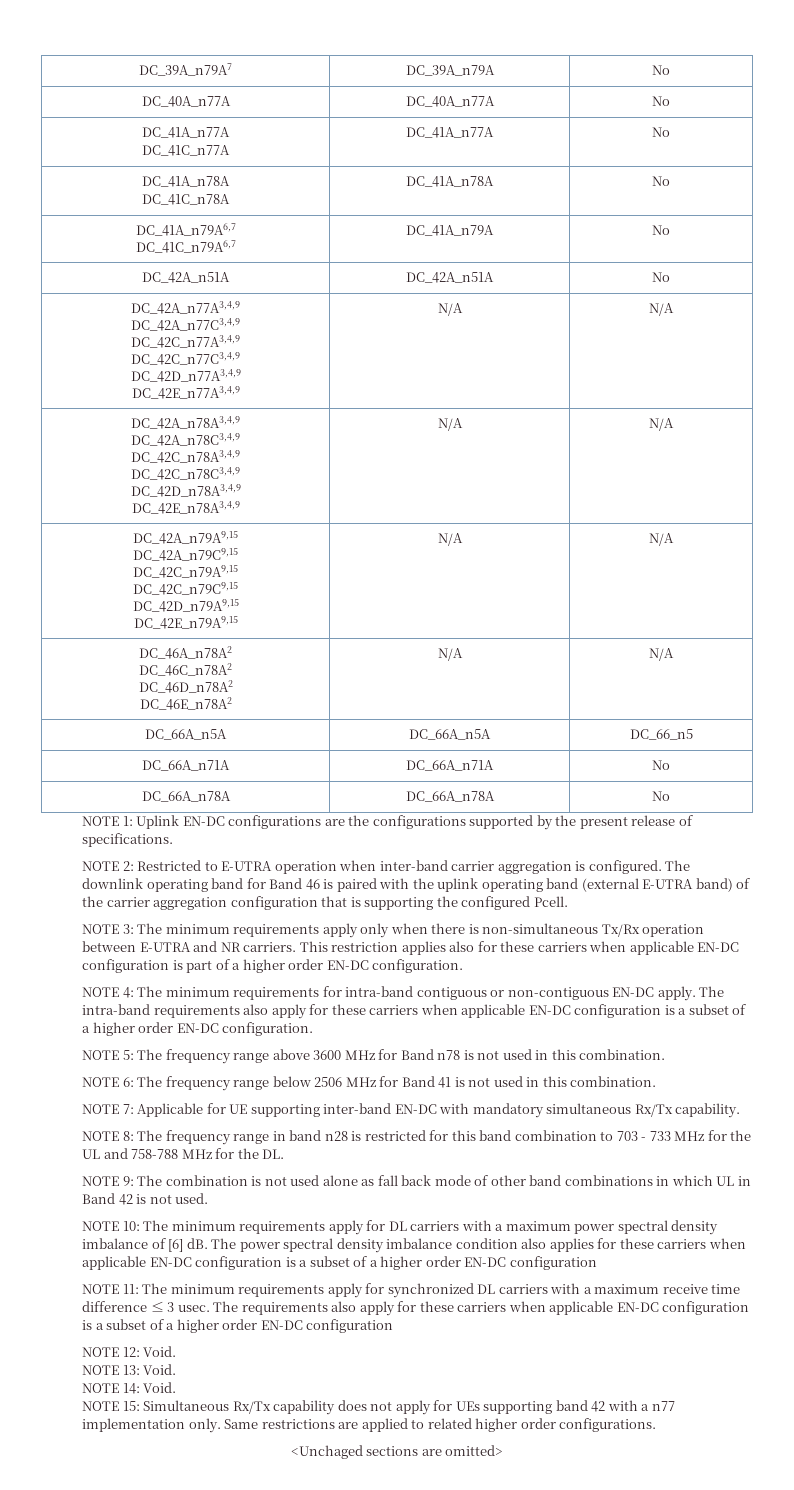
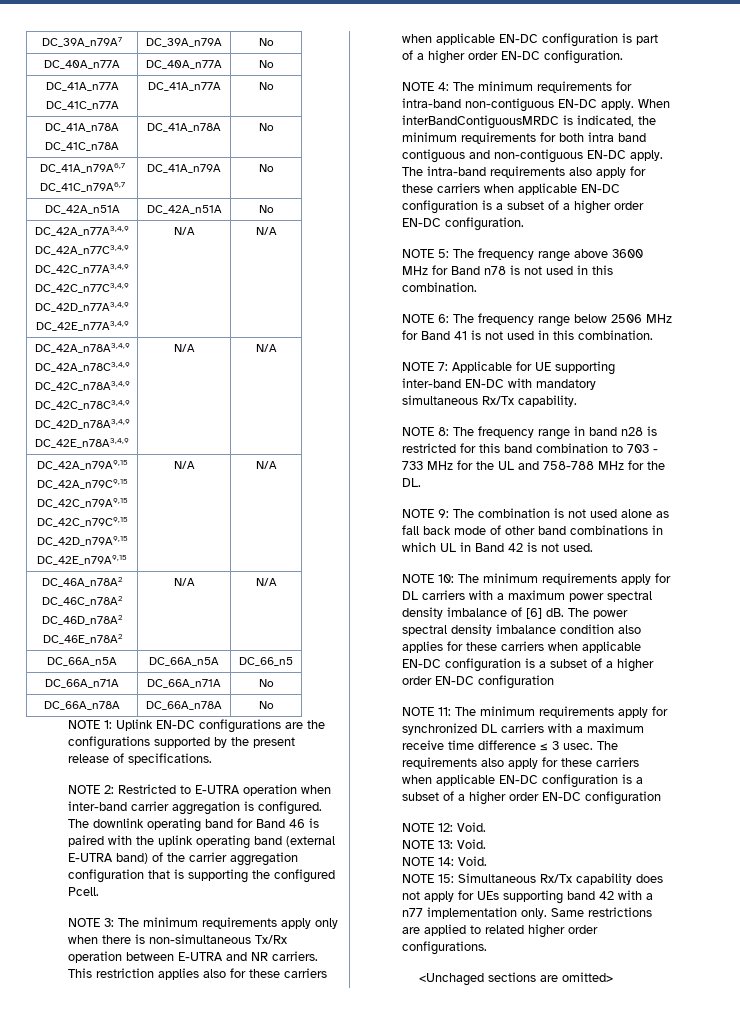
[416,987,505,1000] contiguous or -> [464,98,670,112] [401,115,656,129] [401,132,646,144] [401,149,490,163] non-contiguous EN-DC apply. When interBandContiguousMRDC is indicated, the minimum requirements for both intra band contiguous and

